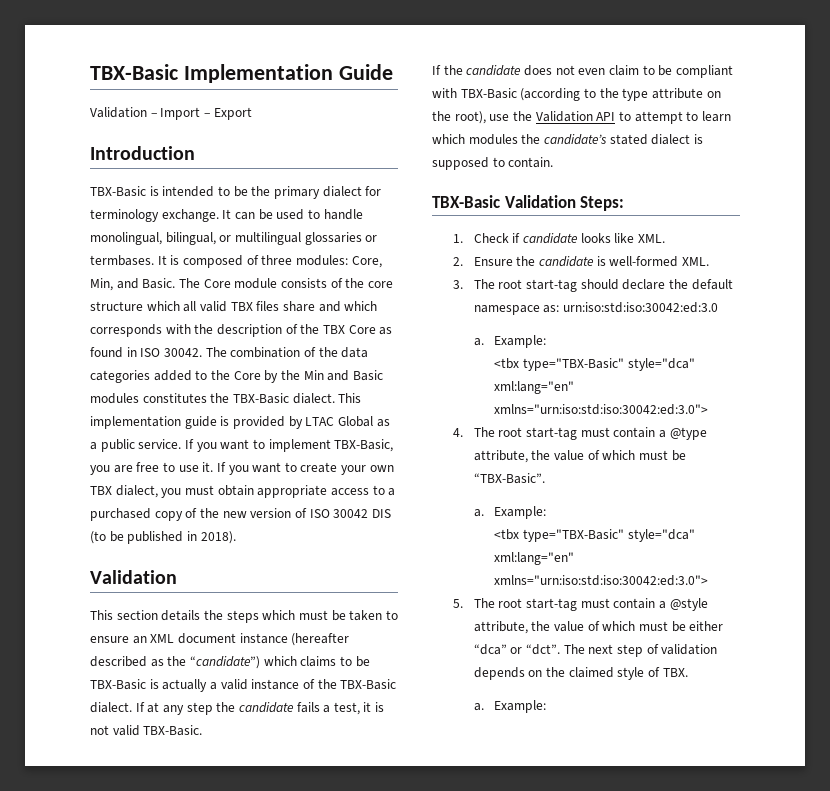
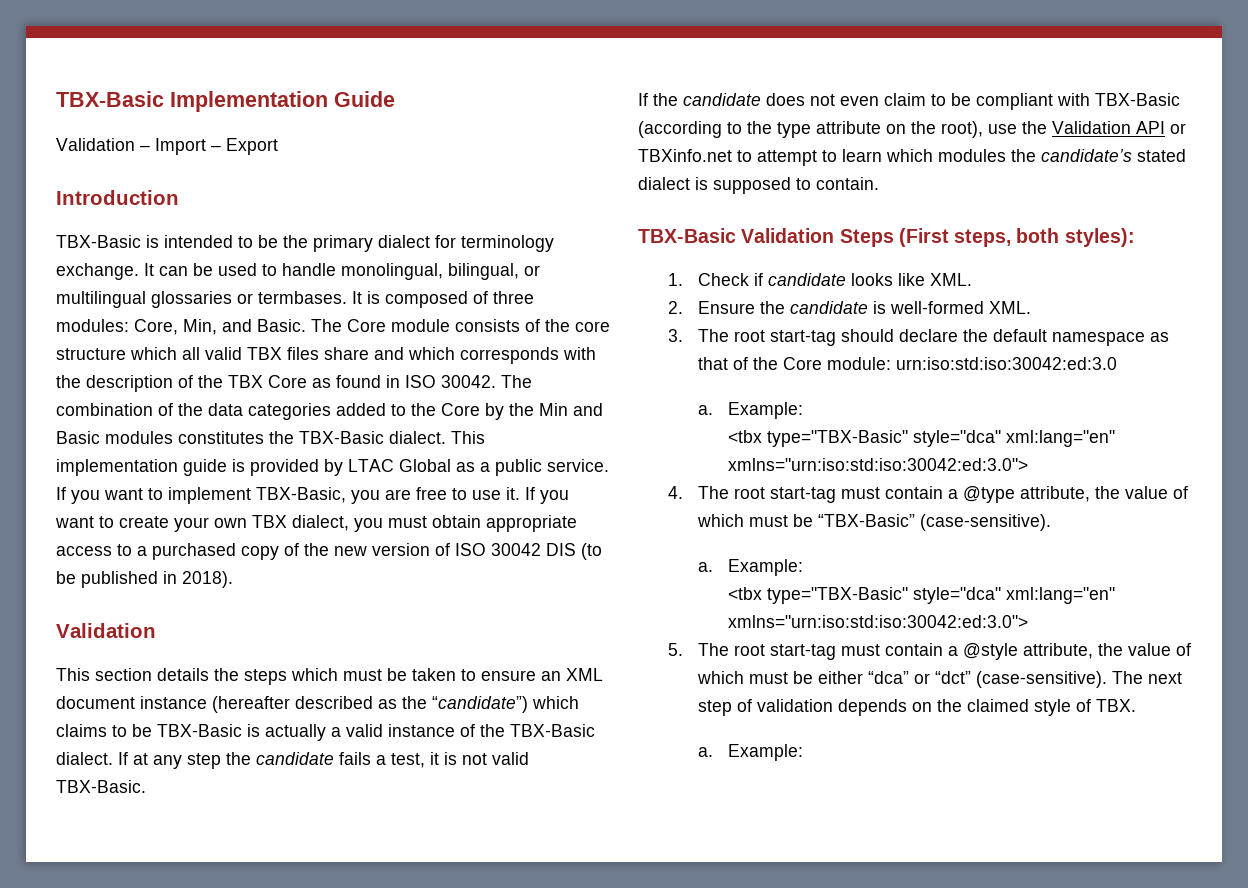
(616, 116) none -> [1170,123,1186,134] [638,149,732,162] or TBXinfo.net
[580,196,625,211] Steps: -> [839,228,1135,247] Steps (First steps, both styles):
[543,305,560,313] as: -> [1150,332,1170,342] [698,357,892,370] as that of the Core module:
[473,473,545,484] “TBX-Basic”. -> [818,514,1052,531] “TBX-Basic” (case-sensitive).
[525,644,560,655] “dct”. -> [935,671,1108,688] “dct” (case-sensitive).

